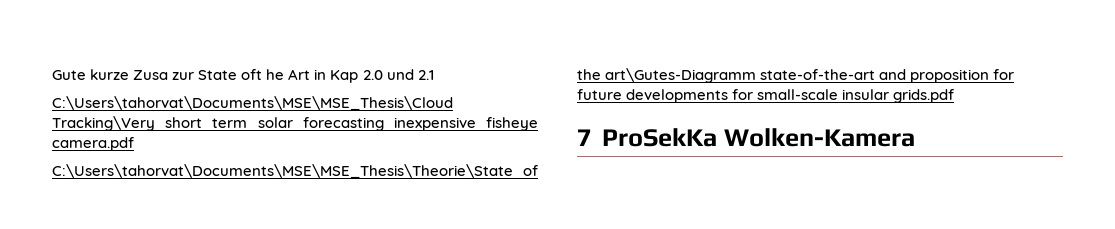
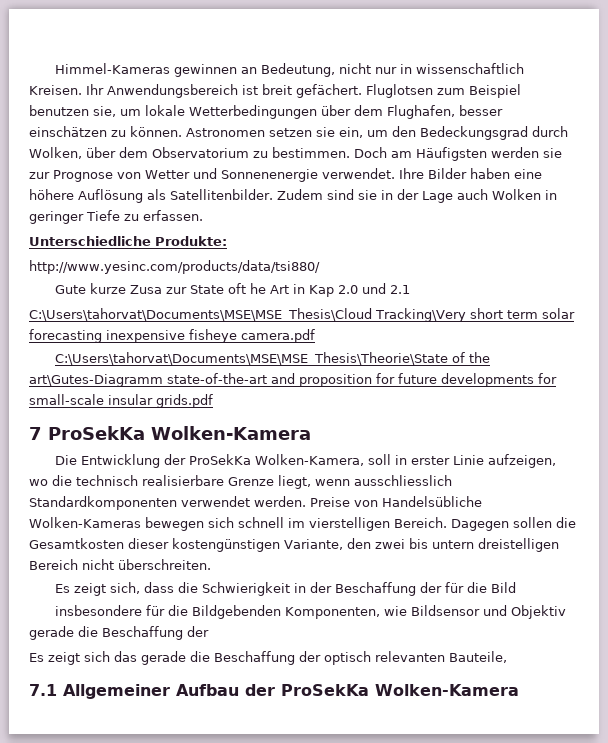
(52, 75) none -> [55,63,525,77] [29,84,521,98] [29,105,503,119] [29,126,568,140] [29,147,562,161] [29,168,542,182] [29,189,557,203] [29,210,203,224] [29,236,227,246] [29,260,320,274] Himmel-Kameras gewinnen an Bedeutung, nicht nur in wissenschaftlich Kreisen. Ihr Anwendungsbereich ist breit gefächert. Fluglotsen zum Beispiel benutzen sie, um lokale Wetterbedingungen über dem Flughafen, besser einschätzen zu können. Astronomen setzen sie ein, um den Bedeckungsgrad durch Wolken, über dem Observatorium zu bestimmen. Doch am Häufigsten werden sie zur Prognose von Wetter und Sonnenenergie verwendet. Ihre Bilder haben eine höhere Auflösung als Satellitenbilder. Zudem sind sie in der Lage auch Wolken in geringer Tiefe zu erfassen. // Unterschiedliche Produkte: // http://www.yesinc.com/products/data/tsi880/ //
(915, 137) none -> [55,454,557,468] [29,475,452,489] [29,496,482,510] [29,517,576,531] [29,538,559,552] [29,559,211,570] [55,582,517,596] [55,605,567,619] [29,626,209,640] [29,651,507,665] [29,684,520,699] // Die Entwicklung der ProSekKa Wolken-Kamera, soll in erster Linie aufzeigen, wo die technisch realisierbare Grenze liegt, wenn ausschliesslich Standardkomponenten verwendet werden. Preise von Handelsübliche Wolken-Kameras bewegen sich schnell im vierstelligen Bereich. Dagegen sollen die Gesamtkosten dieser kostengünstigen Variante, den zwei bis untern dreistelligen Bereich nicht überschreiten. // Es zeigt sich, dass die Schwierigkeit in der Beschaffung der für die Bild // insbesondere für die Bildgebenden Komponenten, wie Bildsensor und Objektiv gerade die Beschaffung der // Es zeigt sich das gerade die Beschaffung der optisch relevanten Bauteile, // 7.1 Allgemeiner Aufbau der ProSekKa Wolken-Kamera

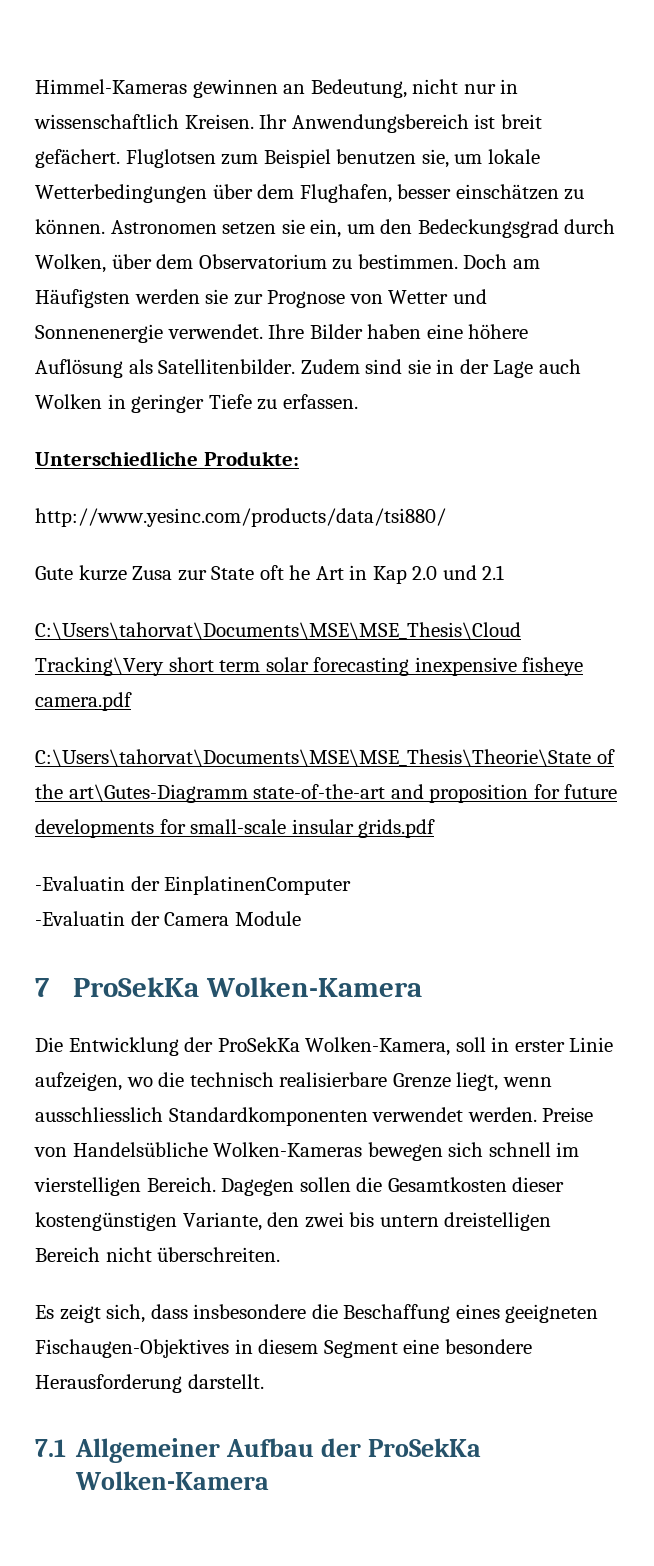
(213, 401) none -> [35,876,352,895] [35,911,301,926] // -Evaluatin der EinplatinenComputer // -Evaluatin der Camera Module
[178,582,517,596] [55,605,567,619] [29,626,209,640] [29,651,507,665] die Schwierigkeit in der Beschaffung der für die Bild // insbesondere für die Bildgebenden Komponenten, wie Bildsensor und Objektiv gerade die Beschaffung der // Es zeigt sich das gerade die Beschaffung der optisch relevanten Bauteile, -> [193,1304,599,1323] [35,1339,532,1358] [35,1374,264,1393] insbesondere die Beschaffung eines geeigneten Fischaugen-Objektives in diesem Segment eine besondere Herausforderung darstellt.

